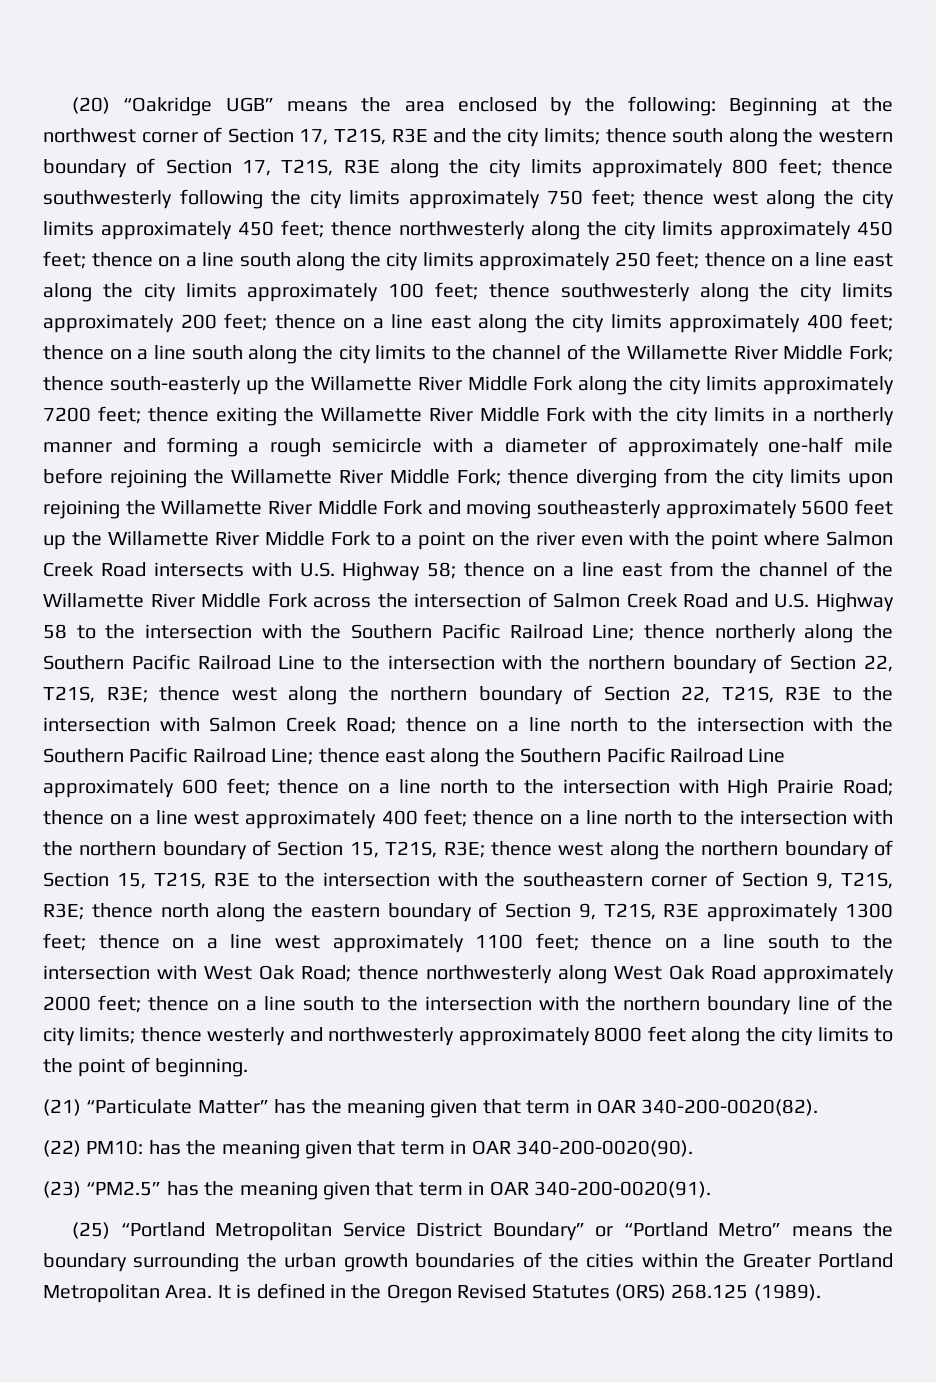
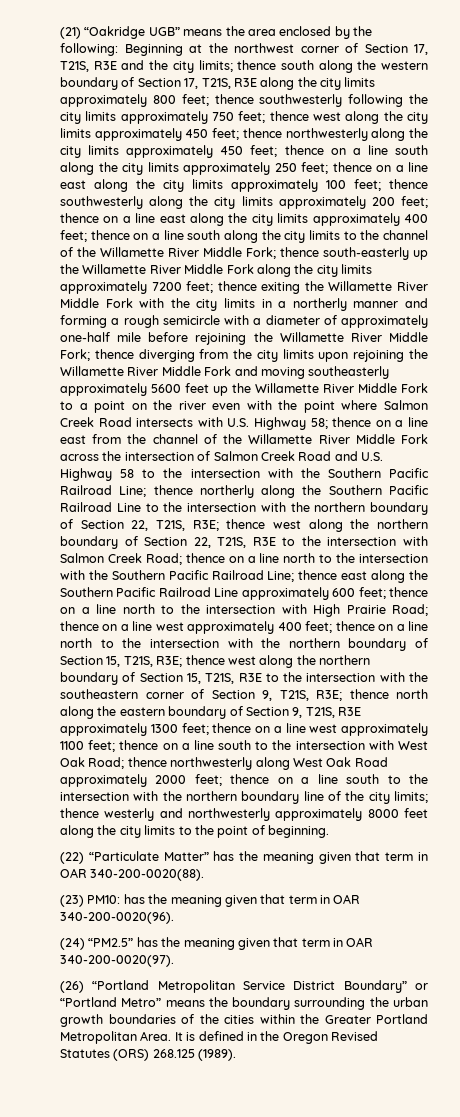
[72,97,111,114] (20) -> [60,27,81,39] (21)
[43,1099,81,1116] (21) -> [60,852,84,864] (22)
[641,1099,819,1116] [43,1140,81,1157] 340-200-0020(82). // (22) -> [90,869,205,881] [60,895,84,907] 340-200-0020(88). // (23)
[515,1140,693,1157] [43,1181,81,1198] 340-200-0020(90). // (23) -> [60,912,174,924] [60,938,85,950] 340-200-0020(96). // (24)
[533,1181,711,1198] [72,1222,111,1239] 340-200-0020(91). // (25) -> [60,955,174,967] [60,981,84,993] 340-200-0020(97). // (26)

